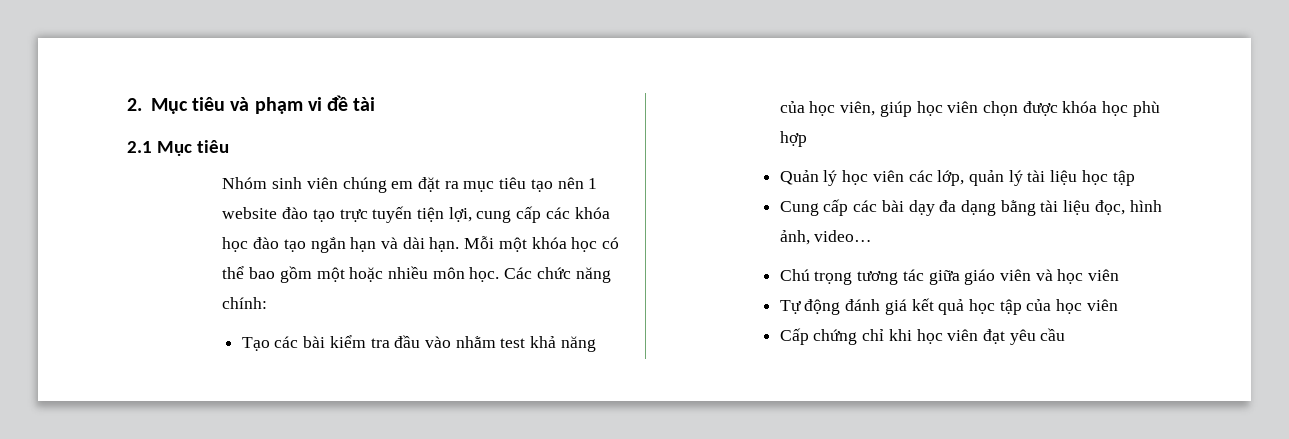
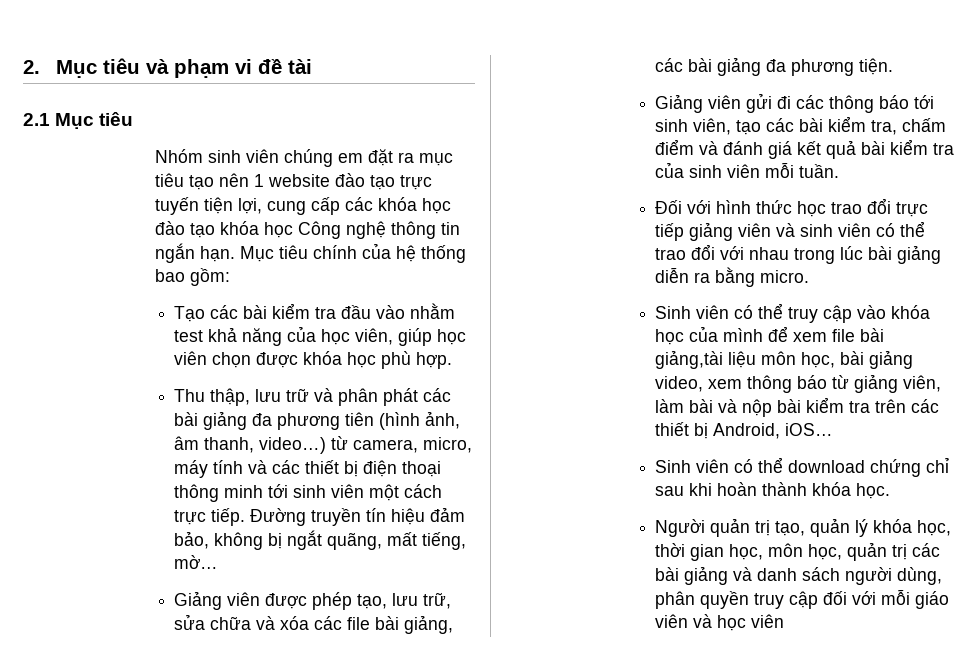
[310,236,620,253] [222,266,611,283] [222,297,268,309] ngắn hạn và dài hạn. Mỗi một khóa học có thể bao gồm một hoặc nhiều môn học. Các chức năng chính: -> [220,221,461,239] [155,243,467,263] [155,268,231,286] khóa học Công nghệ thông tin ngắn hạn. Mục tiêu chính của hệ thống bao gồm:
[779,131,807,147] [779,170,1135,186] [779,199,1162,216] [779,230,873,245] [779,269,960,285] hợp // Quản lý học viên các lớp, quản lý tài liệu học tập // Cung cấp các bài dạy đa dạng bằng tài liệu đọc, hình ảnh, video… // Chú trọng tương tác giữa -> [416,352,453,369] [174,388,452,406] [174,411,461,430] [174,436,473,454] [174,460,442,478] [174,484,443,502] [174,507,466,526] [174,530,467,550] [174,555,219,569] [174,591,452,610] [174,614,454,634] [655,57,894,76] [655,93,935,113] [655,116,947,135] [655,139,955,159] [655,162,840,178] [655,198,929,217] [655,221,926,241] [655,244,942,264] [655,267,810,287] [655,303,931,323] [655,326,885,345] [655,350,914,369] [655,374,942,393] [655,397,940,417] [655,422,834,439] [655,457,950,477] [655,482,891,499] [655,518,952,537] [655,542,941,561] [655,566,943,585] [655,589,911,609] hợp. // Thu thập, lưu trữ và phân phát các bài giảng đa phương tiên (hình ảnh, âm thanh, video…) từ camera, micro, máy tính và các thiết bị điện thoại thông minh tới sinh viên một cách trực tiếp. Đường truyền tín hiệu đảm bảo, không bị ngắt quãng, mất tiếng, mờ… // Giảng viên được phép tạo, lưu trữ, sửa chữa và xóa các file bài giảng, các bài giảng đa phương tiện. // Giảng viên gửi đi các thông báo tới sinh viên, tạo các bài kiểm tra, chấm điểm và đánh giá kết quả bài kiểm tra của sinh viên mỗi tuần. // Đối với hình thức học trao đổi trực tiếp giảng viên và sinh viên có thể trao đổi với nhau trong lúc bài giảng diễn ra bằng micro. // Sinh viên có thể truy cập vào khóa học của mình để xem file bài giảng,tài liệu môn học, bài giảng video, xem thông báo từ giảng viên, làm bài và nộp bài kiểm tra trên các thiết bị Android, iOS… // Sinh viên có thể download chứng chỉ sau khi hoàn thành khóa học. // Người quản trị tạo, quản lý khóa học, thời gian học, môn học, quản trị các bài giảng và danh sách người dùng, phân quyền truy cập đối với mỗi
[779,298,1118,315] [779,328,1066,345] // Tự động đánh giá kết quả học tập của học viên // Cấp chứng chỉ khi học viên đạt yêu cầu -> (785, 621) none

